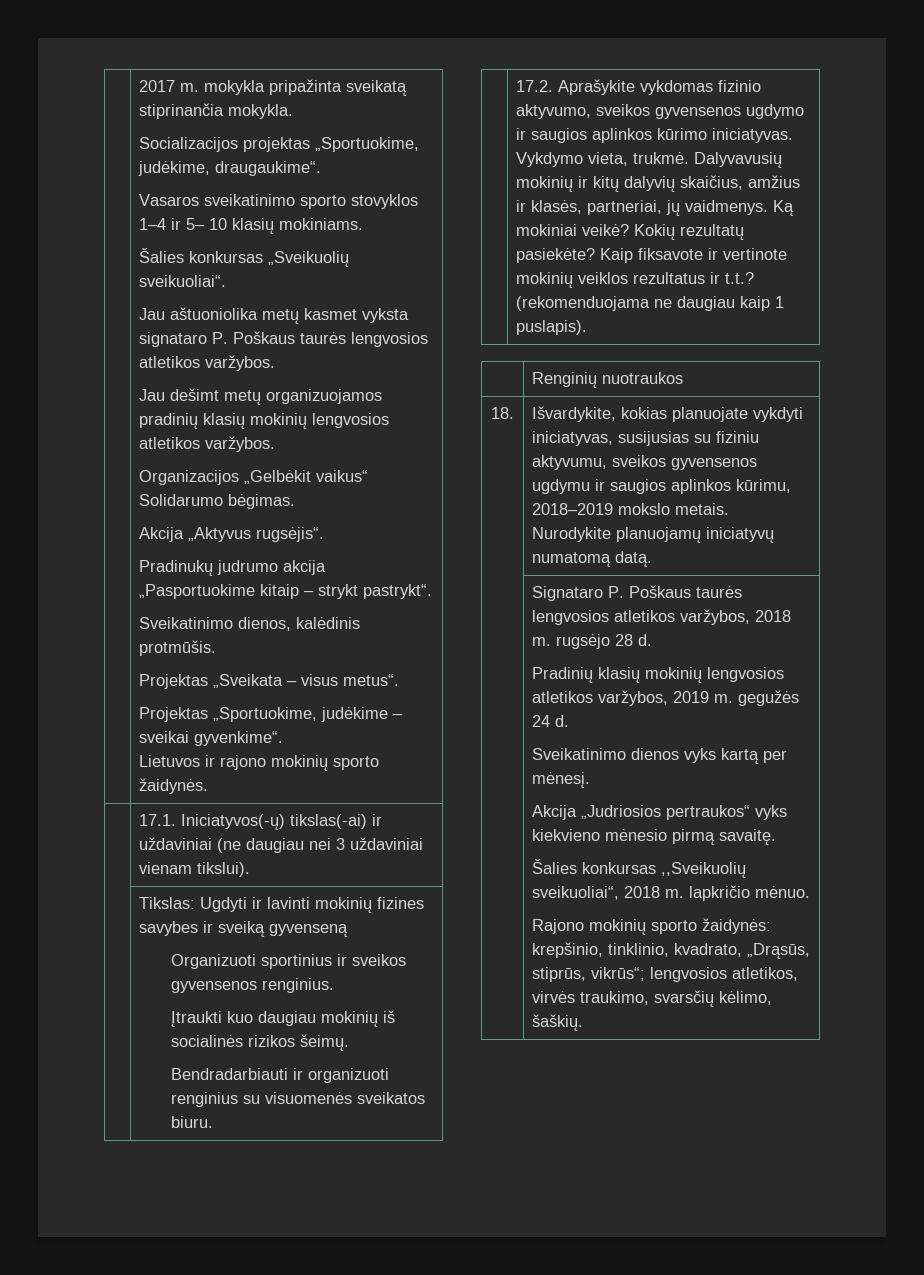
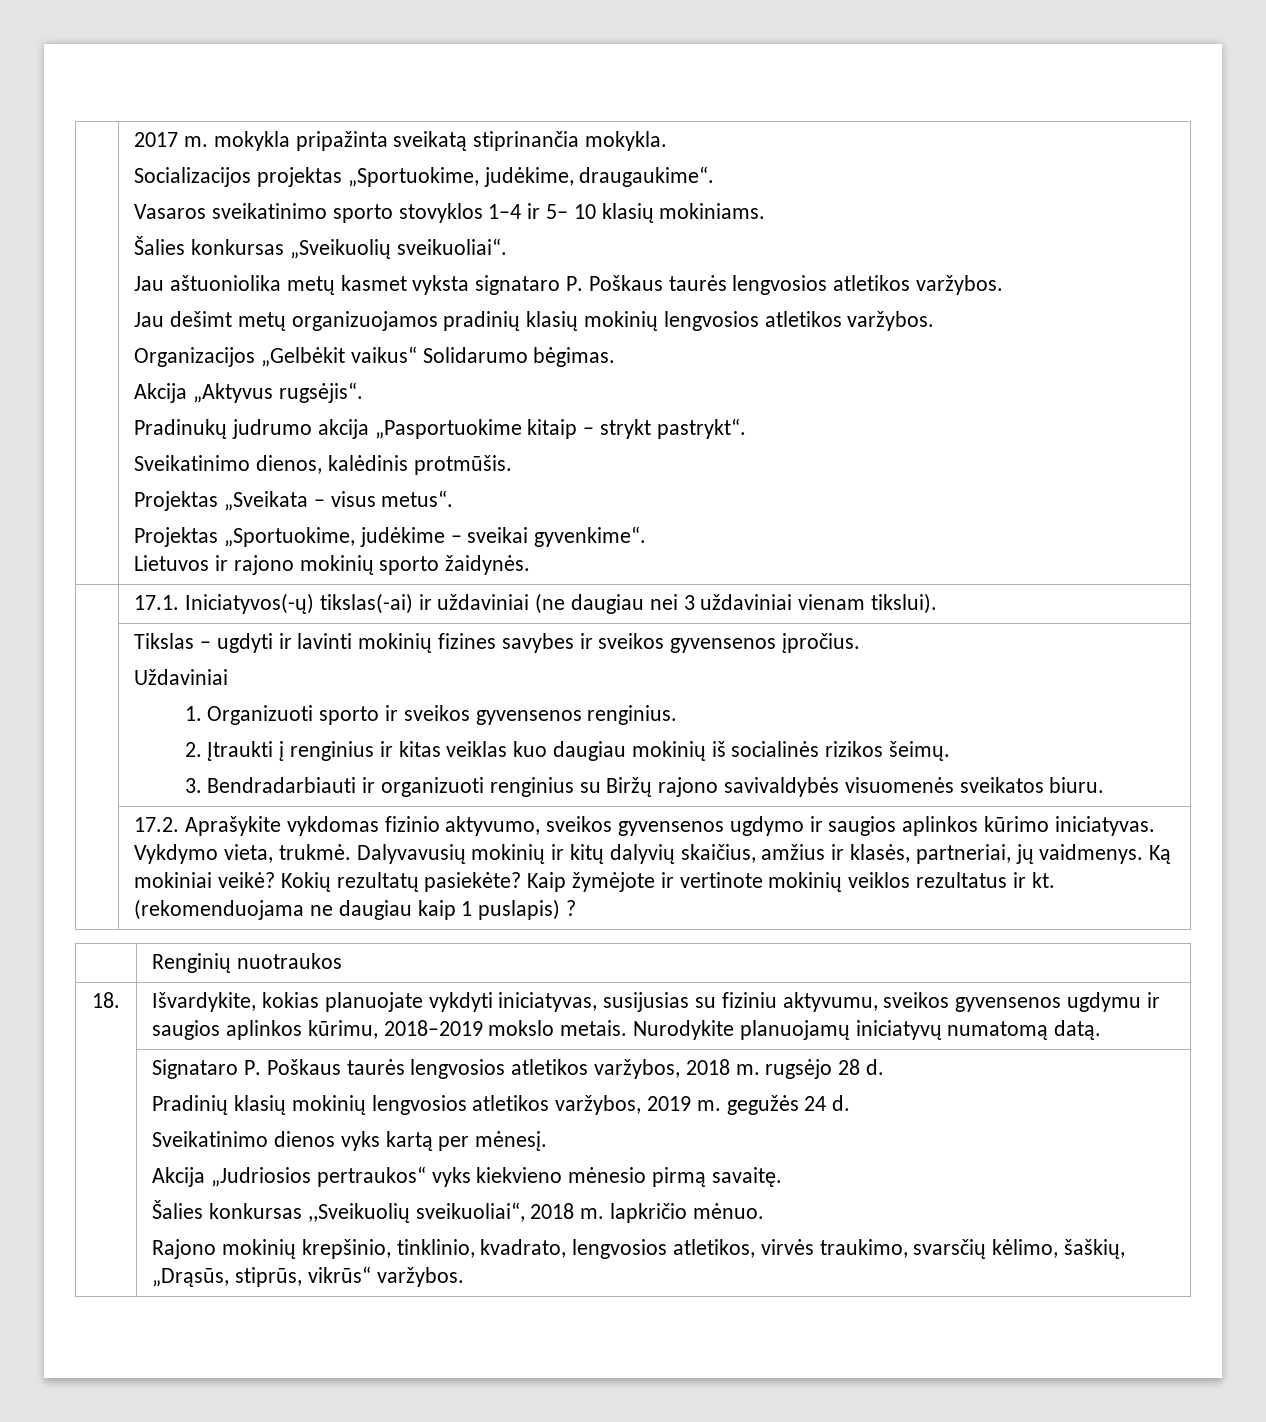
[139,897,248,912] Tikslas: Ugdyti -> [134,633,273,653] Tikslas – ugdyti
[218,921,349,937] [171,954,407,969] [171,978,335,993] [171,1011,223,1027] sveiką gyvenseną // Organizuoti sportinius ir sveikos gyvensenos renginius. // Įtraukti -> [598,633,861,653] [134,669,229,685] [184,705,678,725] [184,741,508,761] sveikos gyvensenos įpročius. // Uždaviniai // 1. Organizuoti sporto ir sveikos gyvensenos renginius. // 2. Įtraukti į renginius ir kitas veiklas
(350, 1042) none -> [184,778,202,793] 3.
(261, 1099) none -> [606,777,840,797] Biržų rajono savivaldybės
[638,248,704,260] fiksavote -> [571,872,655,892] žymėjote
[725,272,755,284] t.t.? -> [1031,872,1055,888] kt.
[516,320,588,335] puslapis). -> [478,899,576,920] puslapis) ?
[651,918,772,934] sporto žaidynės: -> (296, 1249) none
[747,943,811,959] [532,967,646,982] „Drąsūs, stiprūs, vikrūs“; -> (567, 1248) none
[532,1014,584,1031] šaškių. -> [1064,1239,1126,1259] [152,1266,464,1287] šaškių, „Drąsūs, stiprūs, vikrūs“ varžybos.

